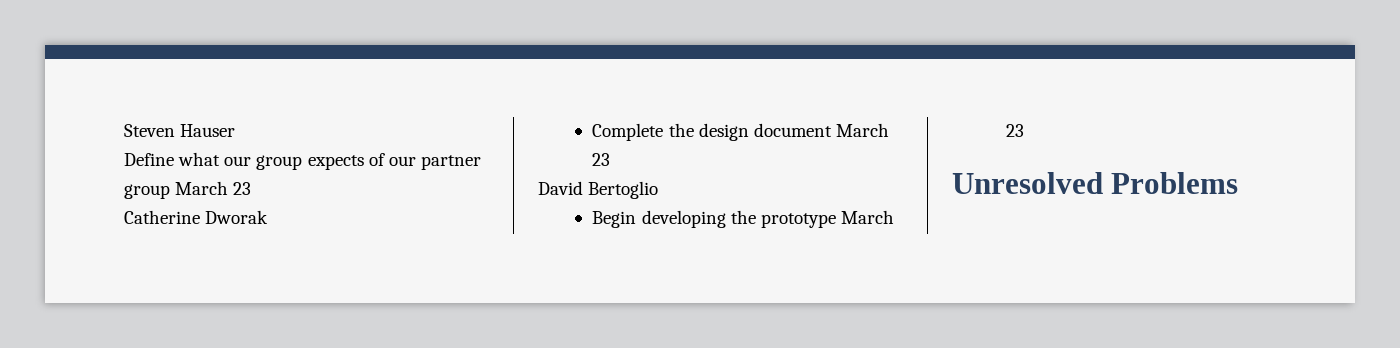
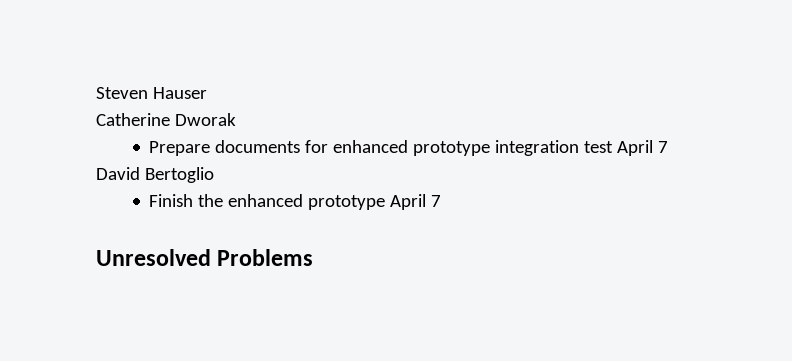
[124,152,481,170] [124,181,252,199] [124,210,269,224] [592,123,889,141] [592,153,611,166] [538,181,659,199] [592,210,894,228] [1006,124,1025,137] Define what our group expects of our partner group March 23 // Catherine Dworak // Complete the design document March 23 // David Bertoglio // Begin developing the prototype March 23 -> [96,113,236,126] [149,140,669,156] [96,167,214,183] [149,194,442,210] Catherine Dworak // Prepare documents for enhanced prototype integration test April 7 // David Bertoglio // Finish the enhanced prototype April 7

